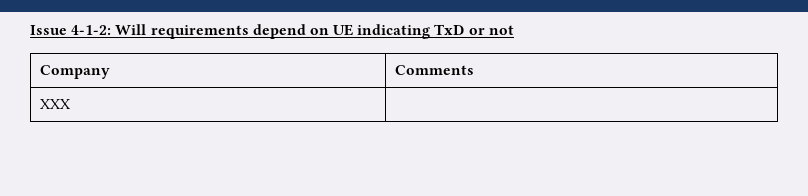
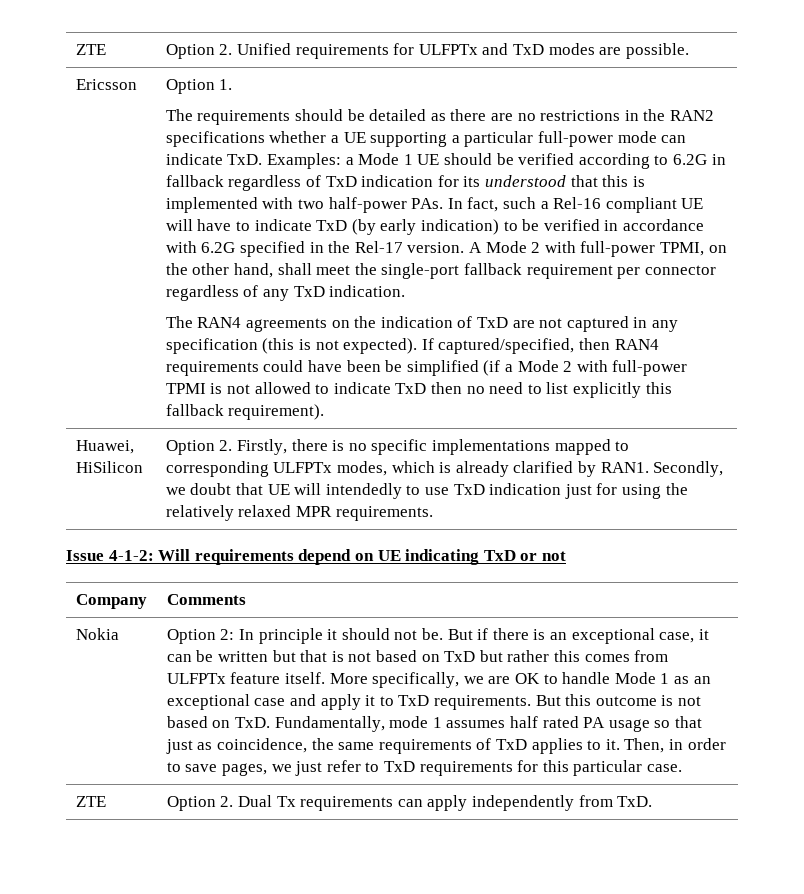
(30, 30) none -> [75,44,106,55] [165,43,689,59] [75,79,137,90] [165,79,233,94] [165,109,714,125] [165,131,687,147] [165,153,726,169] [165,175,645,191] [165,197,704,213] [165,219,704,235] [165,241,727,257] [165,263,716,279] [165,285,406,301] [165,316,678,332] [165,338,659,354] [165,360,688,376] [165,382,672,398] [165,404,325,420] [75,440,134,454] [75,461,143,473] [165,439,630,455] [165,461,724,477] [165,483,688,499] [165,505,433,521] ZTE | Option 2. Unified requirements for ULFPTx and TxD modes are possible. // Ericsson | Option 1. // The requirements should be detailed as there are no restrictions in the RAN2 specifications whether a UE supporting a particular full-power mode can indicate TxD. Examples: a Mode 1 UE should be verified according to 6.2G in fallback regardless of TxD indication for its understood that this is implemented with two half-power PAs. In fact, such a Rel-16 compliant UE will have to indicate TxD (by early indication) to be verified in accordance with 6.2G specified in the Rel-17 version. A Mode 2 with full-power TPMI, on the other hand, shall meet the single-port fallback requirement per connector regardless of any TxD indication. // The RAN4 agreements on the indication of TxD are not captured in any specification (this is not expected). If captured/specified, then RAN4 requirements could have been be simplified (if a Mode 2 with full-power TPMI is not allowed to indicate TxD then no need to list explicitly this fallback requirement). // Huawei, HiSilicon | Option 2. Firstly, there is no specific implementations mapped to corresponding ULFPTx modes, which is already clarified by RAN1. Secondly, we doubt that UE will intendedly to use TxD indication just for using the relatively relaxed MPR requirements. //
[39,99,70,109] XXX | -> [75,628,119,640] [166,628,709,644] [166,650,669,662] [166,672,711,688] [166,694,701,710] [166,716,702,732] [165,738,726,754] [166,760,682,776] [75,796,106,807] [166,795,653,811] Nokia | Option 2: In principle it should not be. But if there is an exceptional case, it can be written but that is not based on TxD but rather this comes from ULFPTx feature itself. More specifically, we are OK to handle Mode 1 as an exceptional case and apply it to TxD requirements. But this outcome is not based on TxD. Fundamentally, mode 1 assumes half rated PA usage so that just as coincidence, the same requirements of TxD applies to it. Then, in order to save pages, we just refer to TxD requirements for this particular case. // ZTE | Option 2. Dual Tx requirements can apply independently from TxD.

